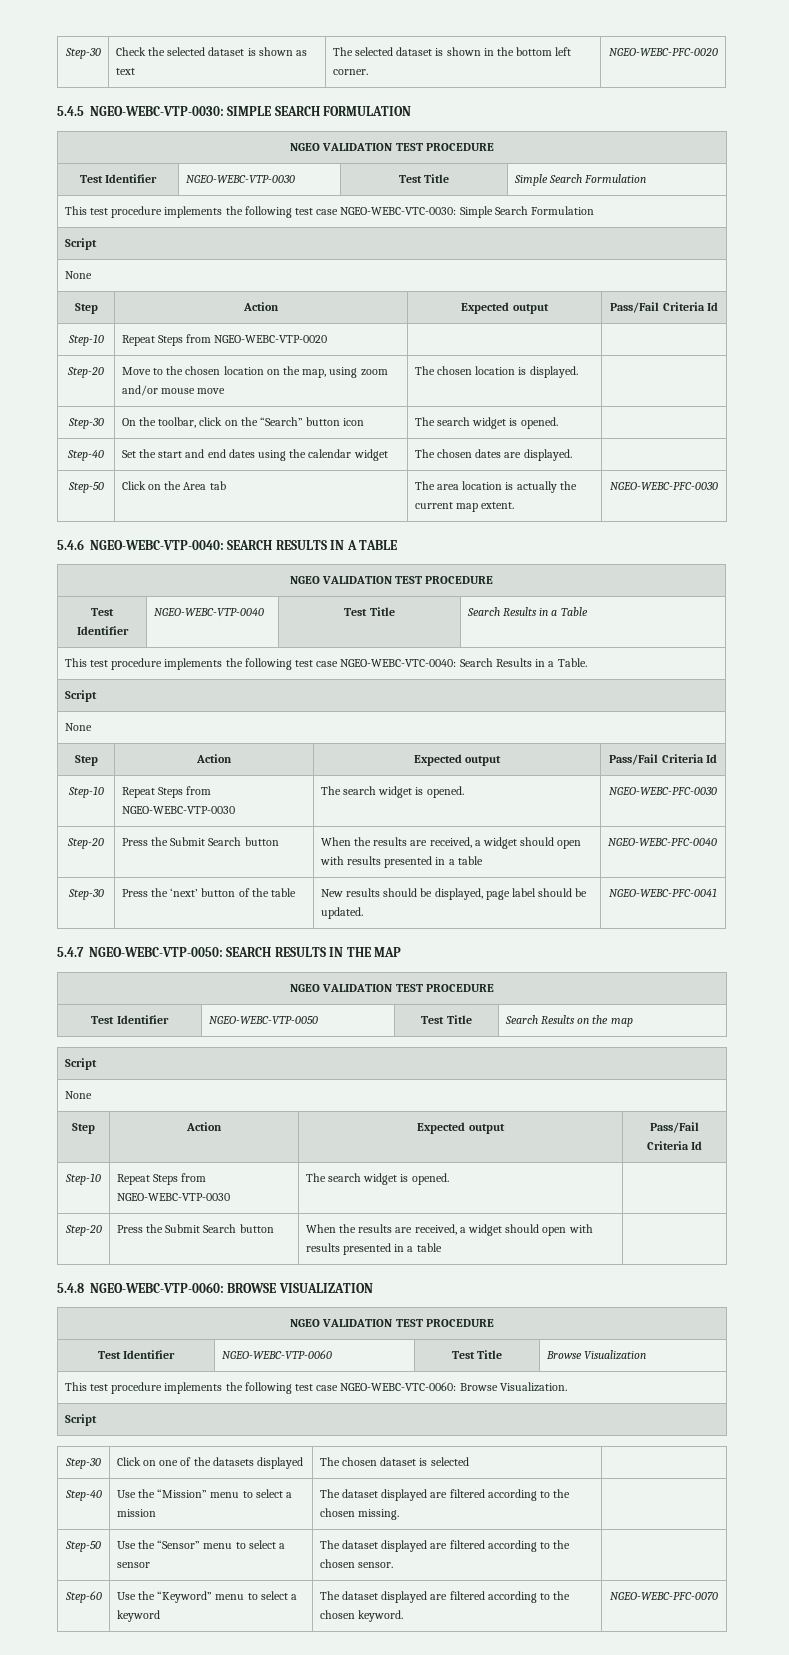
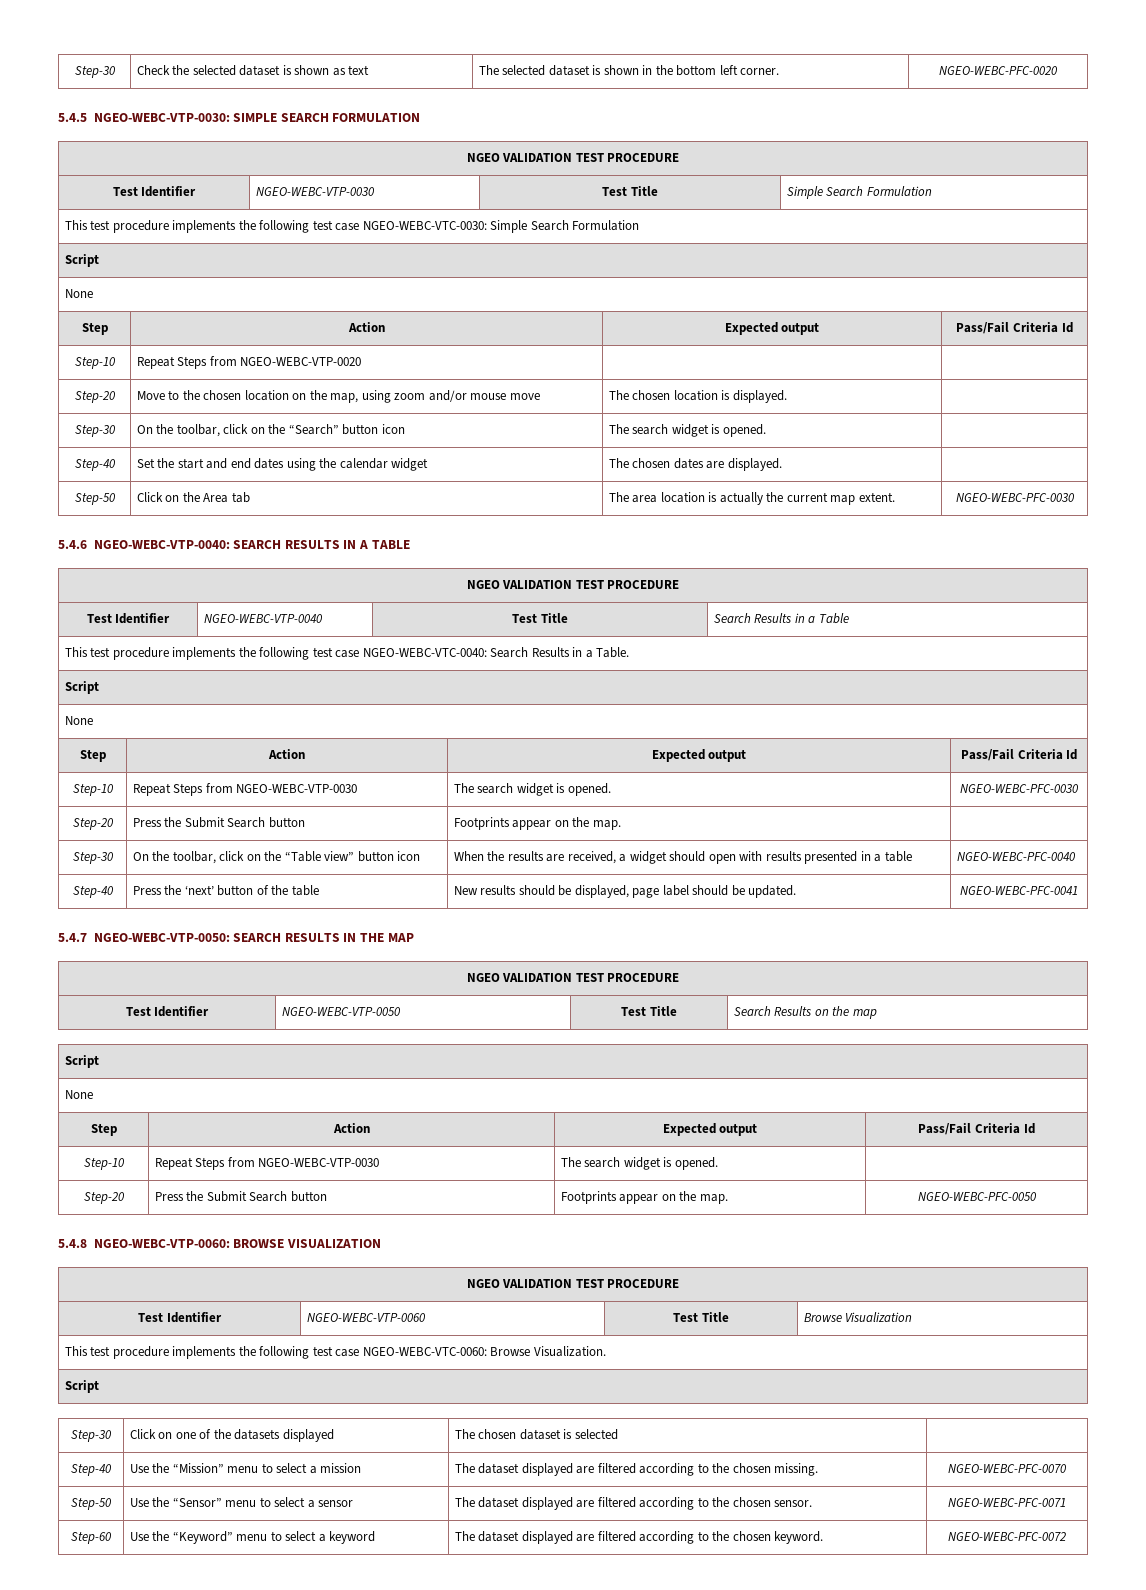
(279, 841) none -> [453,817,621,830] [72,852,113,864] [132,851,421,864] | Footprints appear on the map. | // Step-30 | On the toolbar, click on the “Table view” button icon
[67,889,104,900] Step-30 -> [72,886,113,898] Step-40
[305,1224,593,1236] [305,1243,442,1255] When the results are received, a widget should open with results presented in a table | -> [560,1191,728,1204] [917,1192,1036,1201] Footprints appear on the map. | NGEO-WEBC-PFC-0050
(399, 1514) none -> [948,1464,1066,1473] NGEO-WEBC-PFC-0070
(393, 1565) none -> [948,1498,1066,1507] NGEO-WEBC-PFC-0071
[610,1592,718,1600] NGEO-WEBC-PFC-0070 -> [948,1532,1066,1541] NGEO-WEBC-PFC-0072

